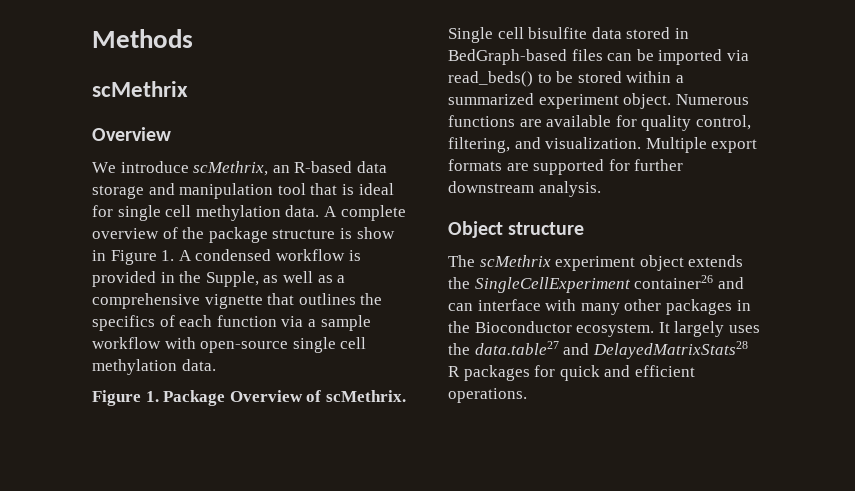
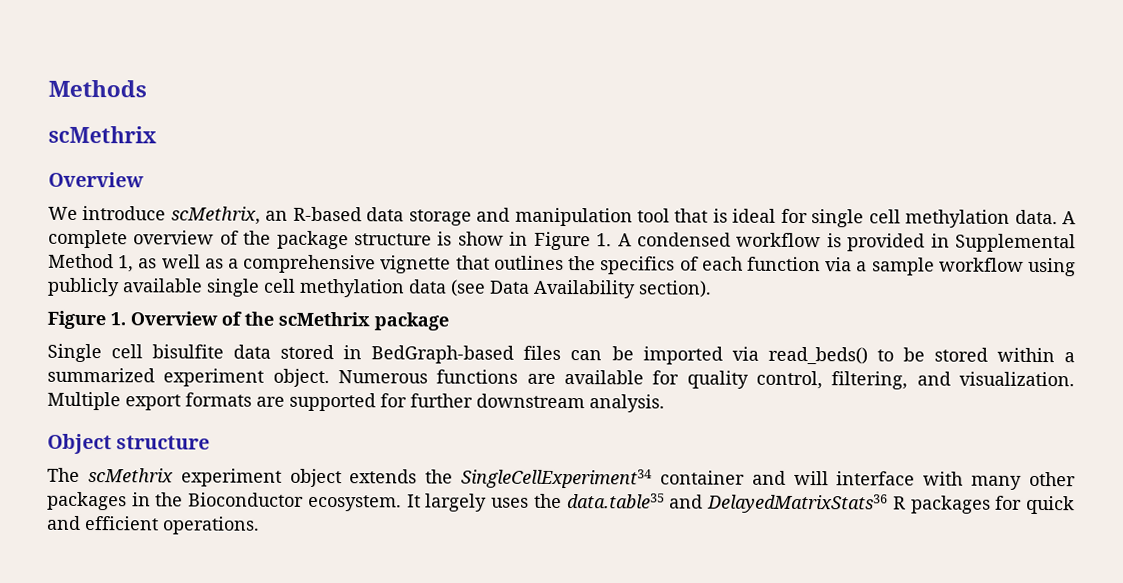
[179,271,259,287] the Supple, -> [954,233,1076,253] [48,253,135,273] Supplemental Method 1,
[164,337,367,353] [92,359,216,375] [92,390,226,406] with open-source single cell methylation data. // Figure 1. Package -> [1028,257,1076,277] [47,277,712,299] [47,310,126,330] using publicly available single cell methylation data (see Data Availability section). // Figure 1.
[325,390,406,402] scMethrix. -> [244,311,449,331] the scMethrix package
[474,275,744,293] [448,303,473,311] SingleCellExperiment container26 and can -> [461,468,829,489] SingleCellExperiment34 container and will
[474,341,748,359] data.table27 and DelayedMatrixStats28 -> [566,493,889,514] data.table35 and DelayedMatrixStats36

